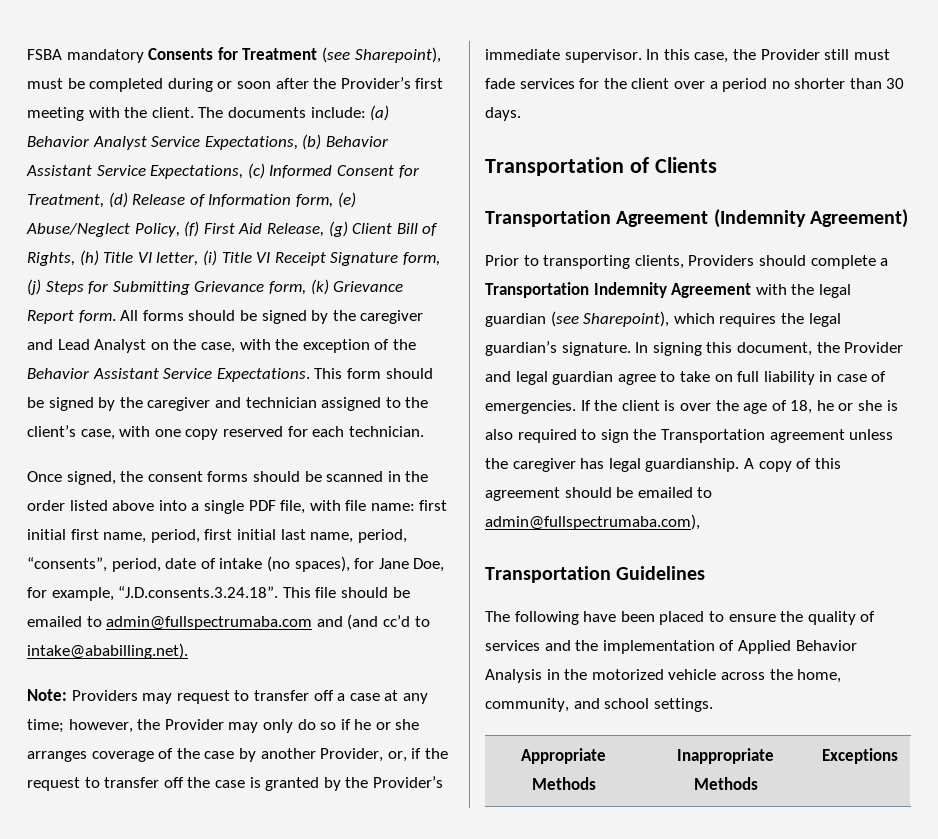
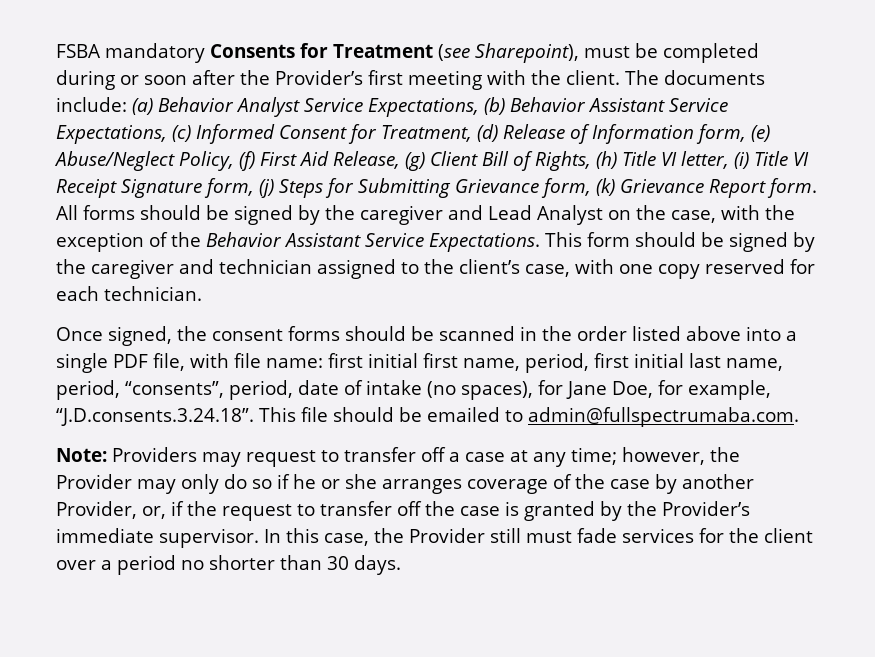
[106,614,430,630] [27,643,188,659] admin@fullspectrumaba.com and (and cc’d to intake@ababilling.net). -> [527,407,799,427] admin@fullspectrumaba.com.
[485,157,717,176] [485,209,909,228] [485,255,889,269] [485,282,851,298] [485,311,841,327] [485,341,904,356] [485,371,887,385] [485,400,898,414] [485,429,894,443] [485,458,841,472] [485,487,713,501] [485,514,700,530] [485,566,706,583] [485,611,876,625] [485,640,857,654] [485,669,842,683] [485,698,713,712] [521,748,606,764] [531,777,596,790] [677,748,774,764] [693,777,758,790] [822,748,898,764] // Transportation of Clients // Transportation Agreement (Indemnity Agreement) // Prior to transporting clients, Providers should complete a Transportation Indemnity Agreement with the legal guardian (see Sharepoint), which requires the legal guardian’s signature. In signing this document, the Provider and legal guardian agree to take on full liability in case of emergencies. If the client is over the age of 18, he or she is also required to sign the Transportation agreement unless the caregiver has legal guardianship. A copy of this agreement should be emailed to admin@fullspectrumaba.com), // Transportation Guidelines // The following have been placed to ensure the quality of services and the implementation of Applied Behavior Analysis in the motorized vehicle across the home, community, and school settings. // Appropriate Methods | Inappropriate Methods | Exceptions -> (401, 565) none

